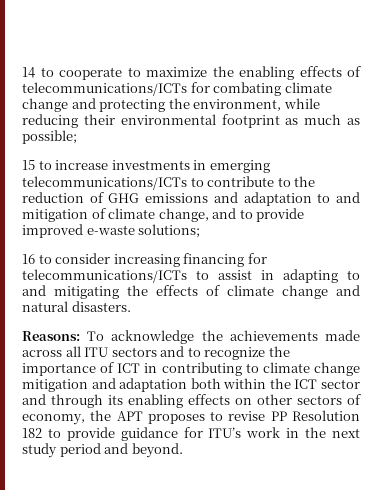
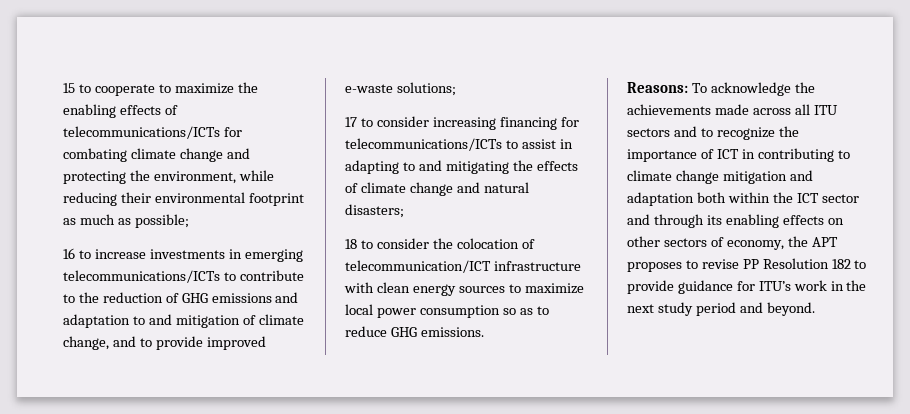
[22,67,35,78] 14 -> [63,83,75,93] 15
[22,160,35,170] 15 -> [63,248,75,259] 16
[22,254,35,264] 16 -> [345,117,357,127] 17
[71,301,131,312] disasters. -> [345,204,404,218] [345,238,535,249] [345,260,581,273] [344,282,584,296] [345,304,549,318] [345,326,484,337] disasters; // 18 to consider the colocation of telecommunication/ICT infrastructure with clean energy sources to maximize local power consumption so as to reduce GHG emissions.

